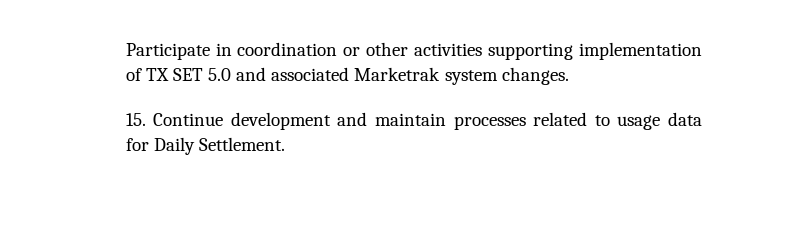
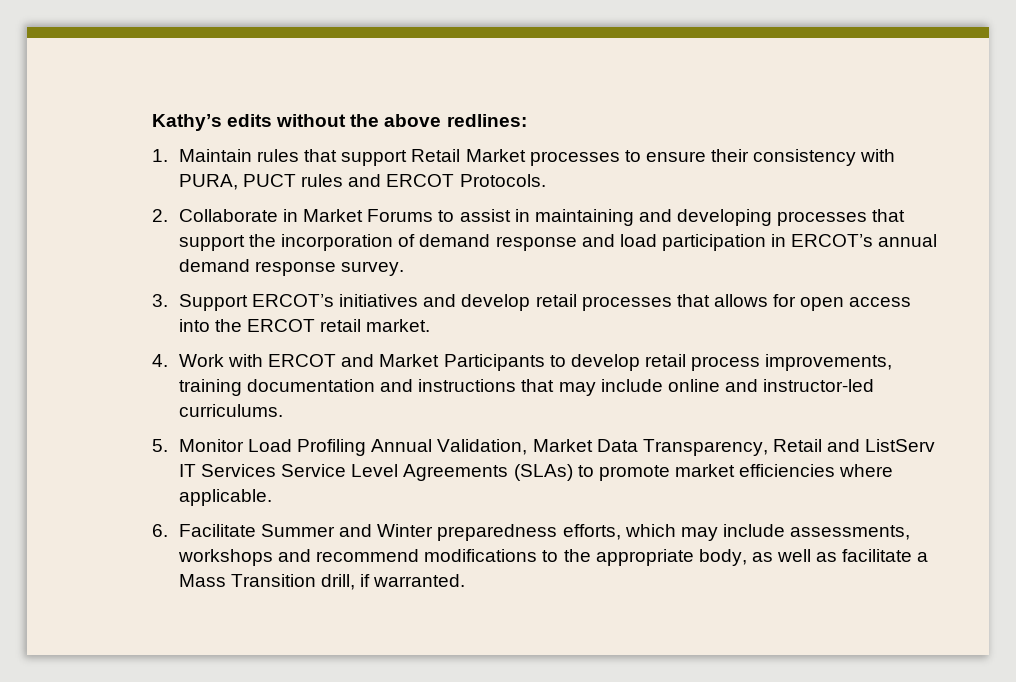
[125,42,703,60] [125,67,569,85] [125,112,702,130] [125,137,285,155] Participate in coordination or other activities supporting implementation of TX SET 5.0 and associated Marketrak system changes. // 15. Continue development and maintain processes related to usage data for Daily Settlement. -> [151,114,527,131] [151,149,896,166] [178,174,546,190] [151,209,906,226] [178,234,938,251] [178,259,405,276] [151,294,912,311] [178,319,431,332] [151,354,893,371] [178,379,875,396] [178,404,283,417] [151,439,936,456] [178,464,894,481] [178,489,272,506] [151,524,911,541] [177,549,929,566] [178,574,466,590] Kathy’s edits without the above redlines: // 1. Maintain rules that support Retail Market processes to ensure their consistency with PURA, PUCT rules and ERCOT Protocols. // 2. Collaborate in Market Forums to assist in maintaining and developing processes that support the incorporation of demand response and load participation in ERCOT’s annual demand response survey. // 3. Support ERCOT’s initiatives and develop retail processes that allows for open access into the ERCOT retail market. // 4. Work with ERCOT and Market Participants to develop retail process improvements, training documentation and instructions that may include online and instructor-led curriculums. // 5. Monitor Load Profiling Annual Validation, Market Data Transparency, Retail and ListServ IT Services Service Level Agreements (SLAs) to promote market efficiencies where applicable. // 6. Facilitate Summer and Winter preparedness efforts, which may include assessments, workshops and recommend modifications to the appropriate body, as well as facilitate a Mass Transition drill, if warranted.

